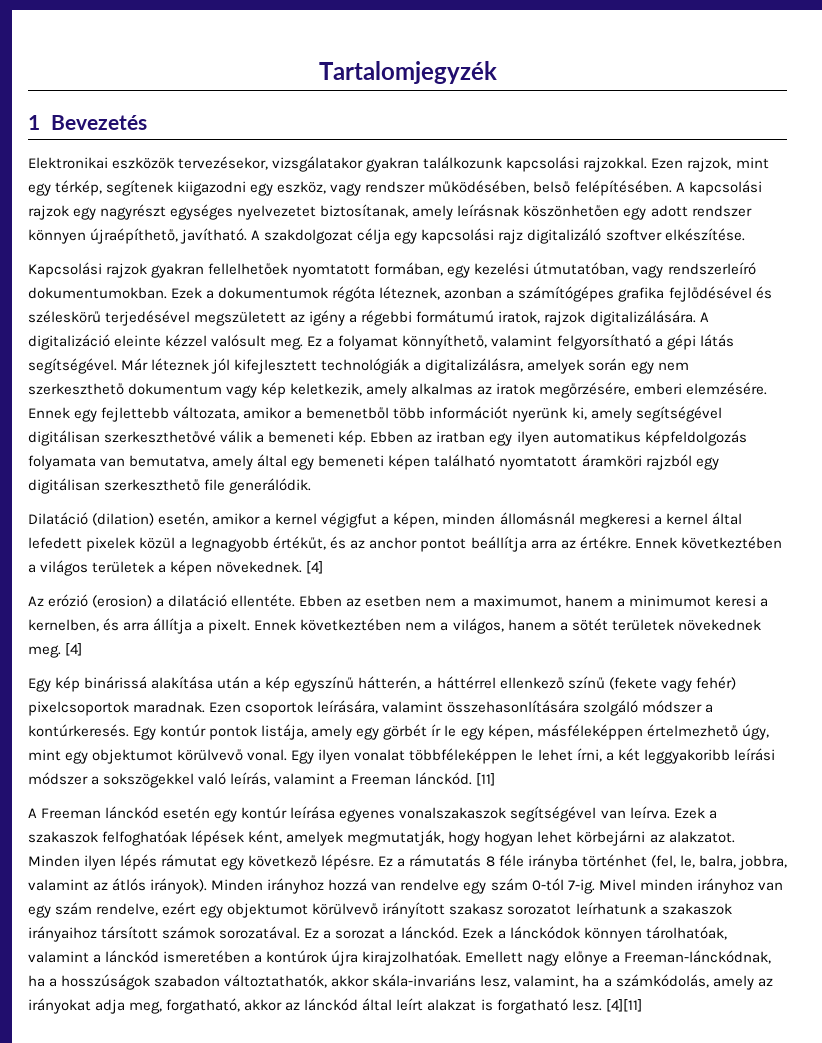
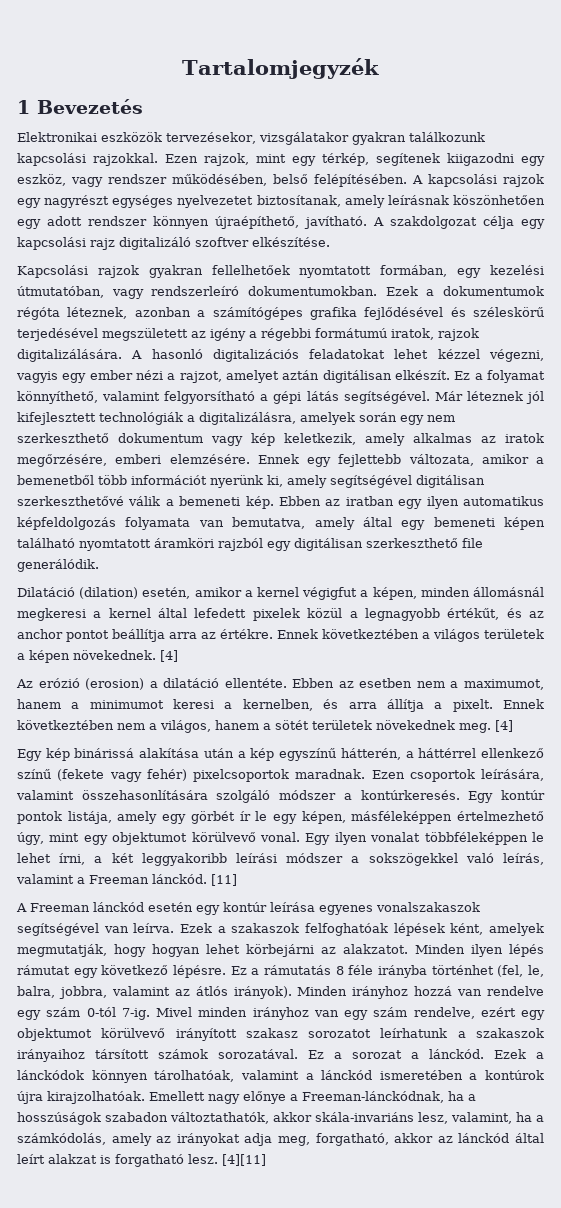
[28,334,304,350] digitalizáció eleinte kézzel valósult meg. -> [151,349,544,362] [16,370,450,383] hasonló digitalizációs feladatokat lehet kézzel végezni, vagyis egy ember nézi a rajzot, amelyet aztán digitálisan elkészít.

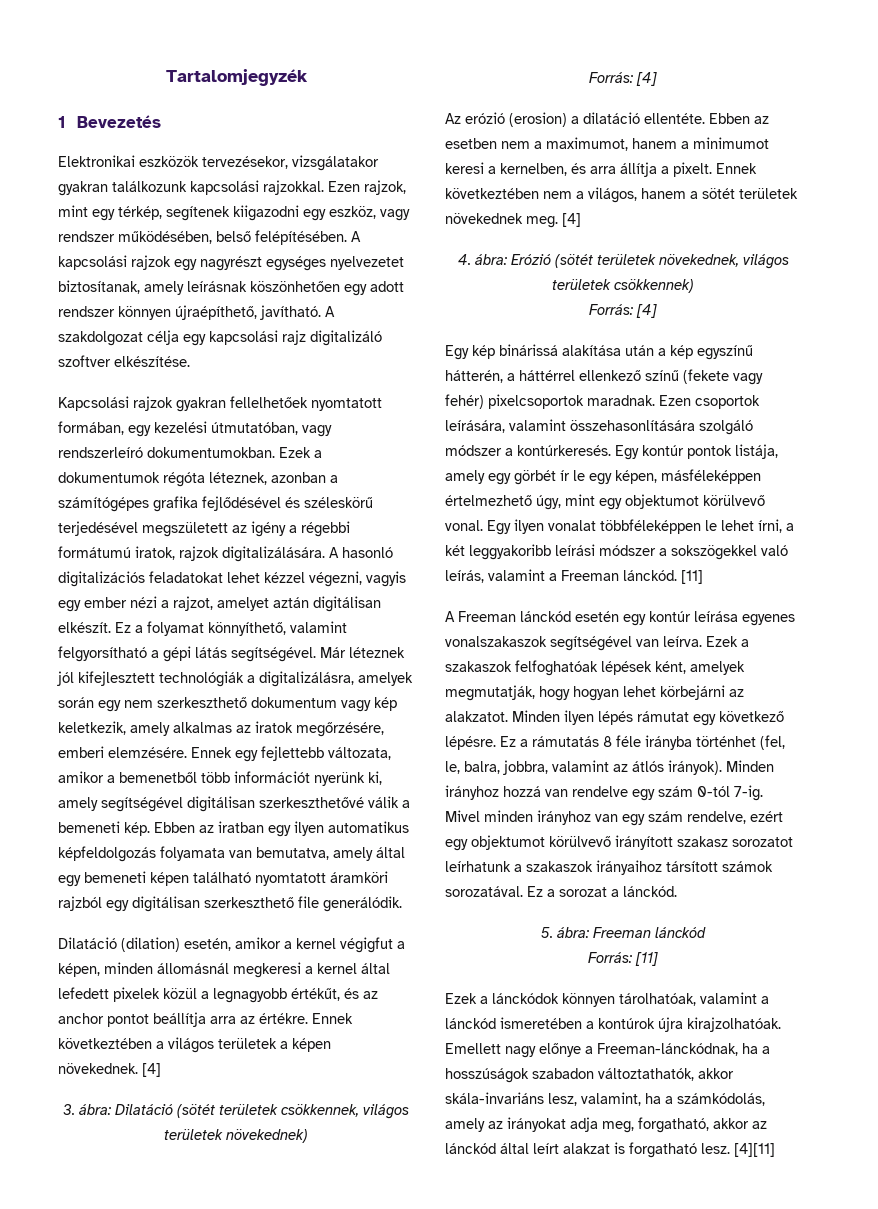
(178, 656) none -> [63,1104,409,1119] [164,1129,308,1143] [589,72,657,86] // 3. ábra: Dilatáció (sötét területek csökkennek, világos területek növekednek) // Forrás: [4]
(513, 726) none -> [457,254,789,269] [552,279,694,293] [589,304,657,318] // 4. ábra: Erózió (sötét területek növekednek, világos területek csökkennek) // Forrás: [4]
(484, 1054) none -> [541,927,706,938] [588,952,658,966] // 5. ábra: Freeman lánckód // Forrás: [11] //

